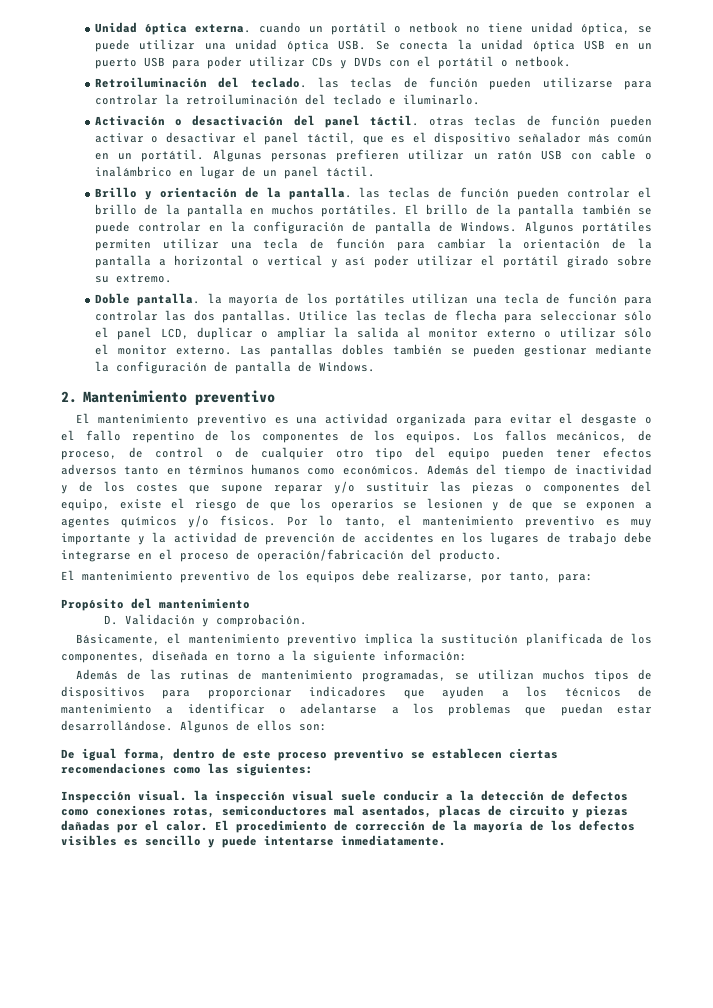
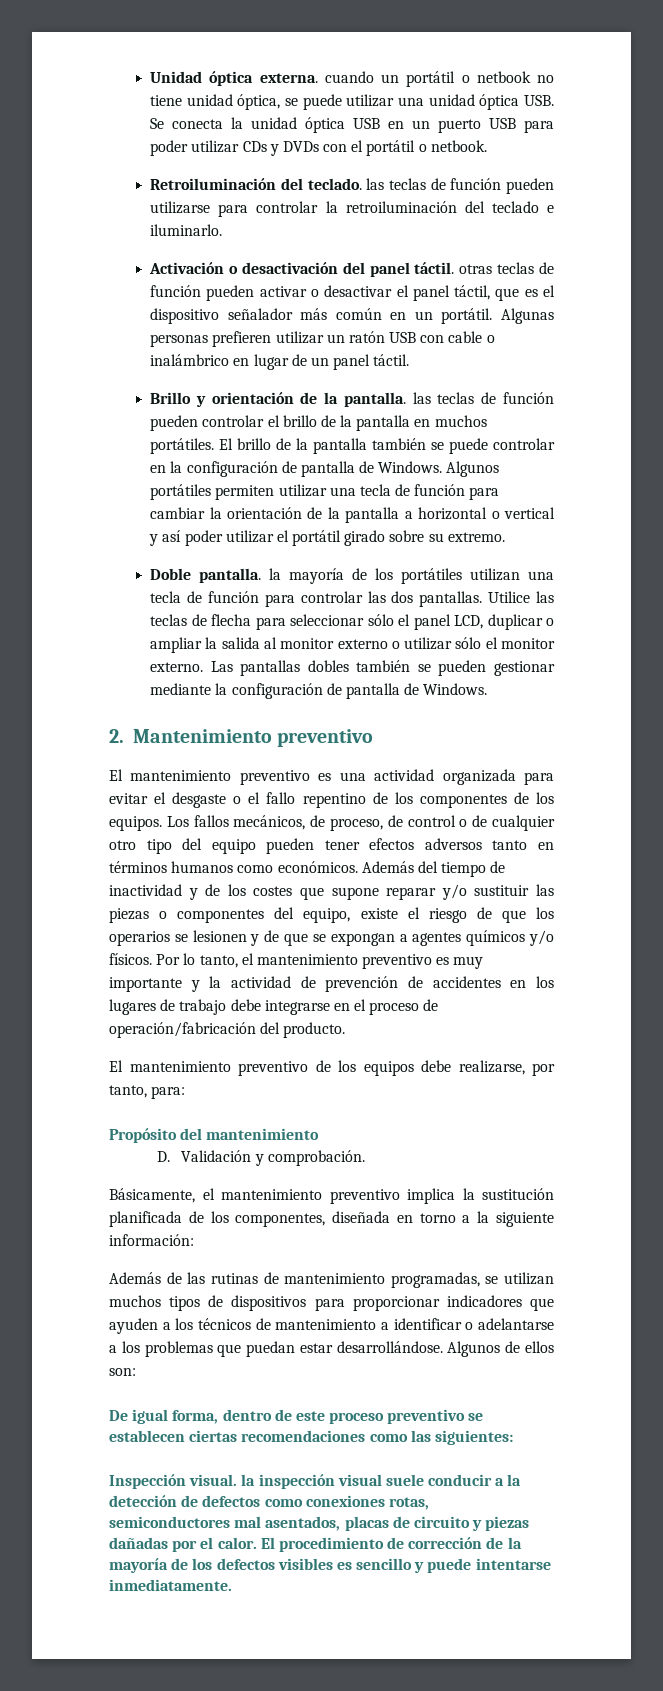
[586,502,636,511] exponen -> [330,933,395,946] expongan

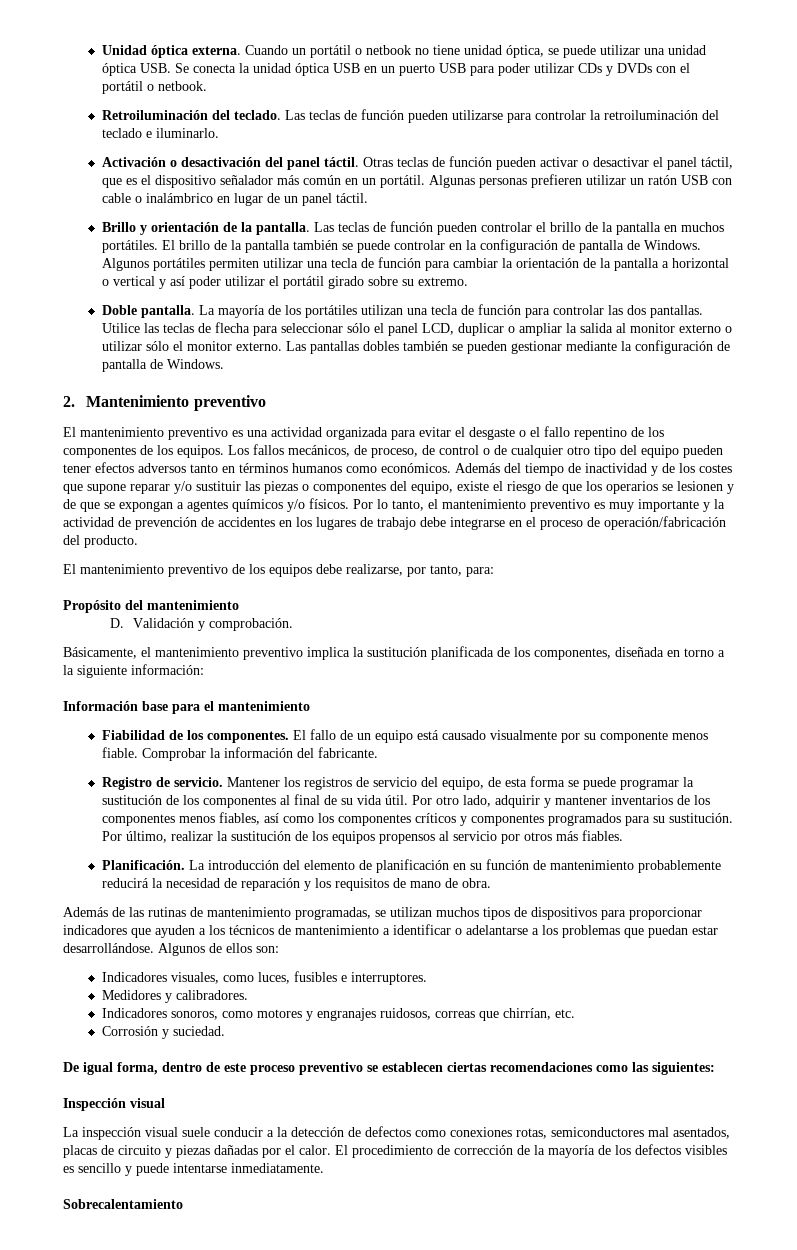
[324,71,374,83] cuando -> [244,45,288,55] Cuando
[366,178,385,190] las -> [284,110,305,120] Las
[459,264,493,274] otras -> [362,157,393,167] Otras
[412,392,431,404] las -> [313,222,334,232] Las
[269,568,282,580] la -> [198,305,215,315] La
(194, 1240) none -> [63,701,310,714] [101,729,708,743] [101,747,378,761] [101,776,694,790] [101,794,710,808] [101,812,733,826] [101,830,623,844] [101,859,721,873] [101,878,491,891] // Información base para el mantenimiento // Fiabilidad de los componentes. El fallo de un equipo está causado visualmente por su componente menos fiable. Comprobar la información del fabricante. // Registro de servicio. Mantener los registros de servicio del equipo, de esta forma se puede programar la sustitución de los componentes al final de su vida útil. Por otro lado, adquirir y mantener inventarios de los componentes menos fiables, así como los componentes críticos y componentes programados para su sustitución. Por último, realizar la sustitución de los equipos propensos al servicio por otros más fiables. // Planificación. La introducción del elemento de planificación en su función de mantenimiento probablemente reducirá la necesidad de reparación y los requisitos de mano de obra.
(136, 1372) none -> [101,971,427,985] [101,990,248,1003] [101,1008,575,1021] [101,1026,225,1039] // Indicadores visuales, como luces, fusibles e interruptores. // Medidores y calibradores. // Indicadores sonoros, como motores y engranajes ruidosos, correas que chirrían, etc. // Corrosión y suciedad.
[189,1474,256,1486] visual. la -> [130,1098,165,1108] [63,1127,79,1137] visual // La
(232, 1585) none -> [63,1199,183,1209] // Sobrecalentamiento

